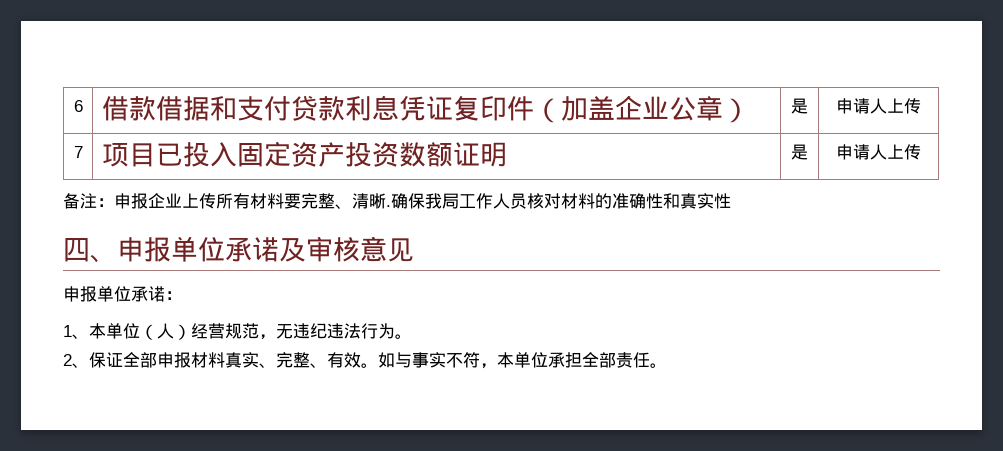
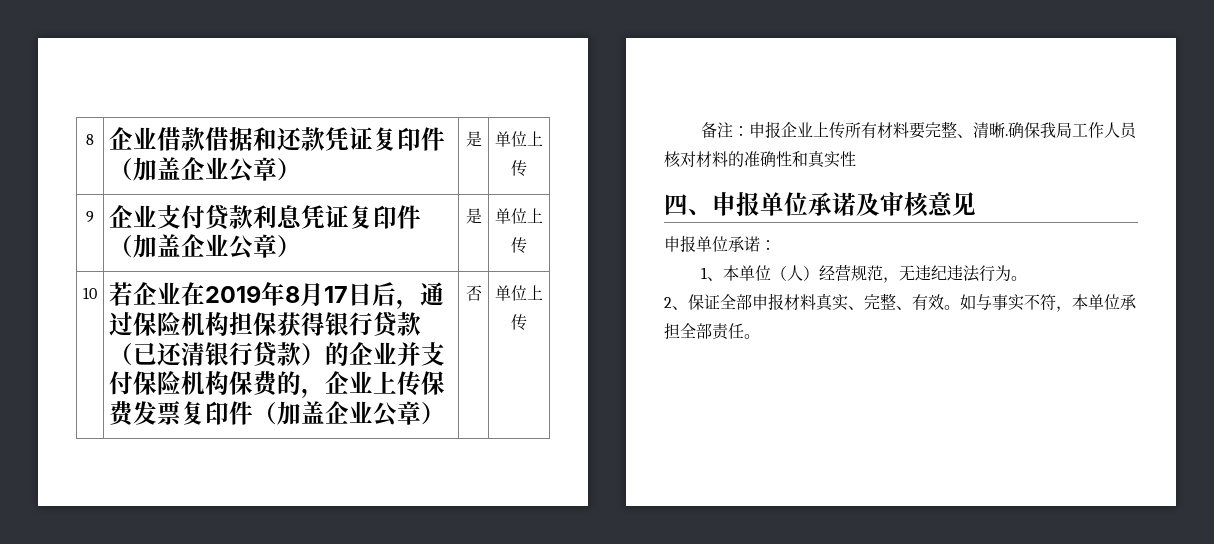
[73,100,83,112] 6 | -> [86,134,94,145] [109,127,158,150] 8 | 企业
(237, 108) none -> [277,127,446,151] [109,157,302,183] [465,131,482,147] [494,131,543,147] [510,160,527,177] [86,211,94,223] [109,205,158,228] 还款凭证复印件（加盖企业公章） | 是 | 单位上传 // 9 | 企业
[836,98,921,114] [73,146,83,158] [101,141,507,167] [791,144,808,160] [836,144,887,160] 申请人上传 // 7 | 项目已投入固定资产投资数额证明 | 是 | 申请人 -> [494,208,543,224] [510,237,527,254] [83,287,97,299] [109,281,445,309] [109,311,422,338] [109,341,446,368] [109,371,446,398] [109,401,446,427] [465,285,482,301] [494,285,527,301] 单位上传 // 10 | 若企业在2019年8月17日后，通过保险机构担保获得银行贷款（已还清银行贷款）的企业并支付保险机构保费的，企业上传保费发票复印件（加盖企业公章） | 否 | 单位

